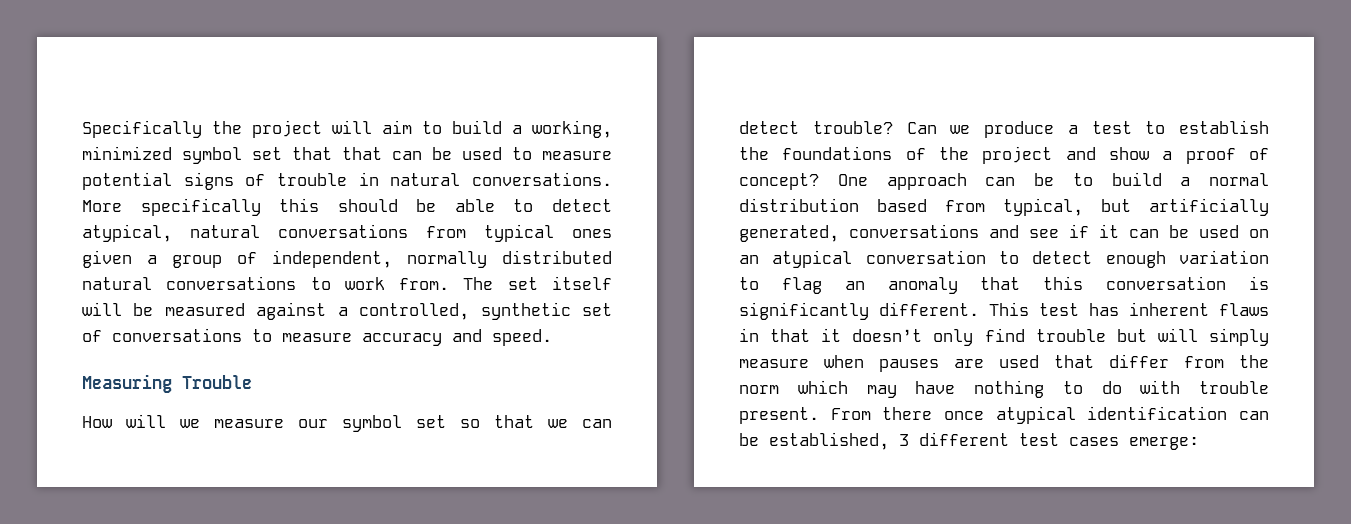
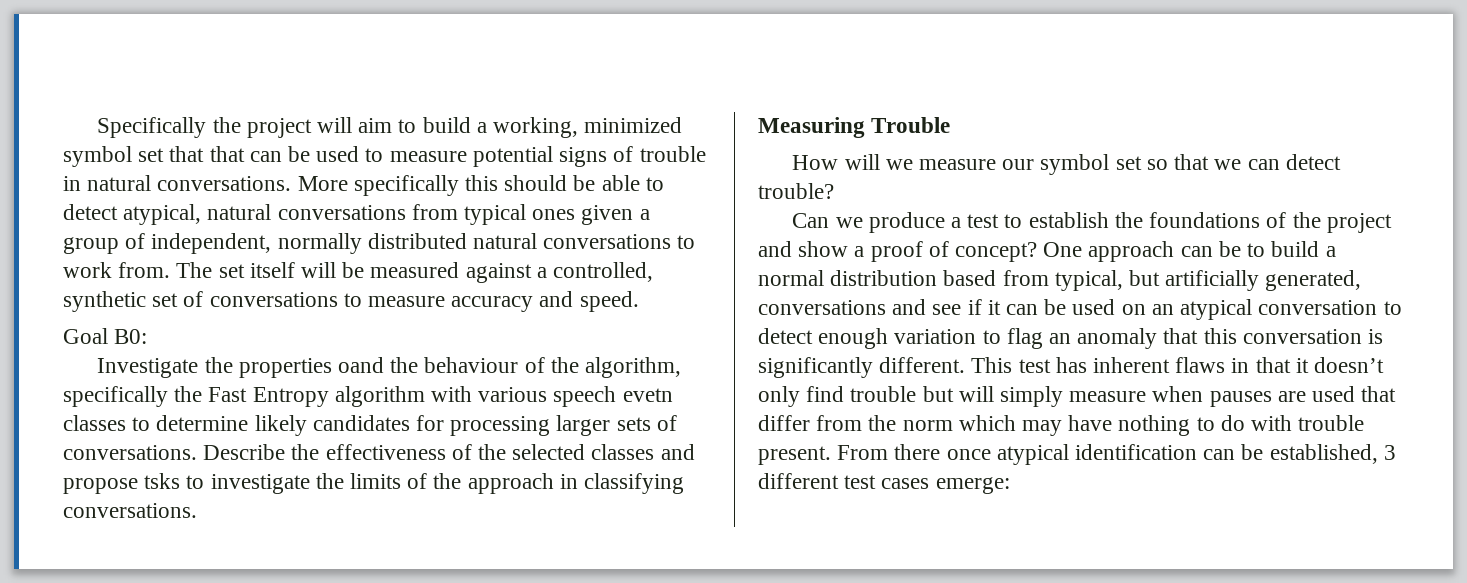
(552, 337) none -> [63,328,148,344] [97,357,682,378] [63,386,673,407] [63,415,677,436] [63,444,695,460] [63,473,685,494] [63,503,197,518] // Goal B0: // Investigate the properties oand the behaviour of the algorithm, specifically the Fast Entropy algorithm with various speech evetn classes to determine likely candidates for processing larger sets of conversations. Describe the effectiveness of the selected classes and propose tsks to investigate the limits of the approach in classifying conversations.
(893, 127) none -> (834, 191) //

